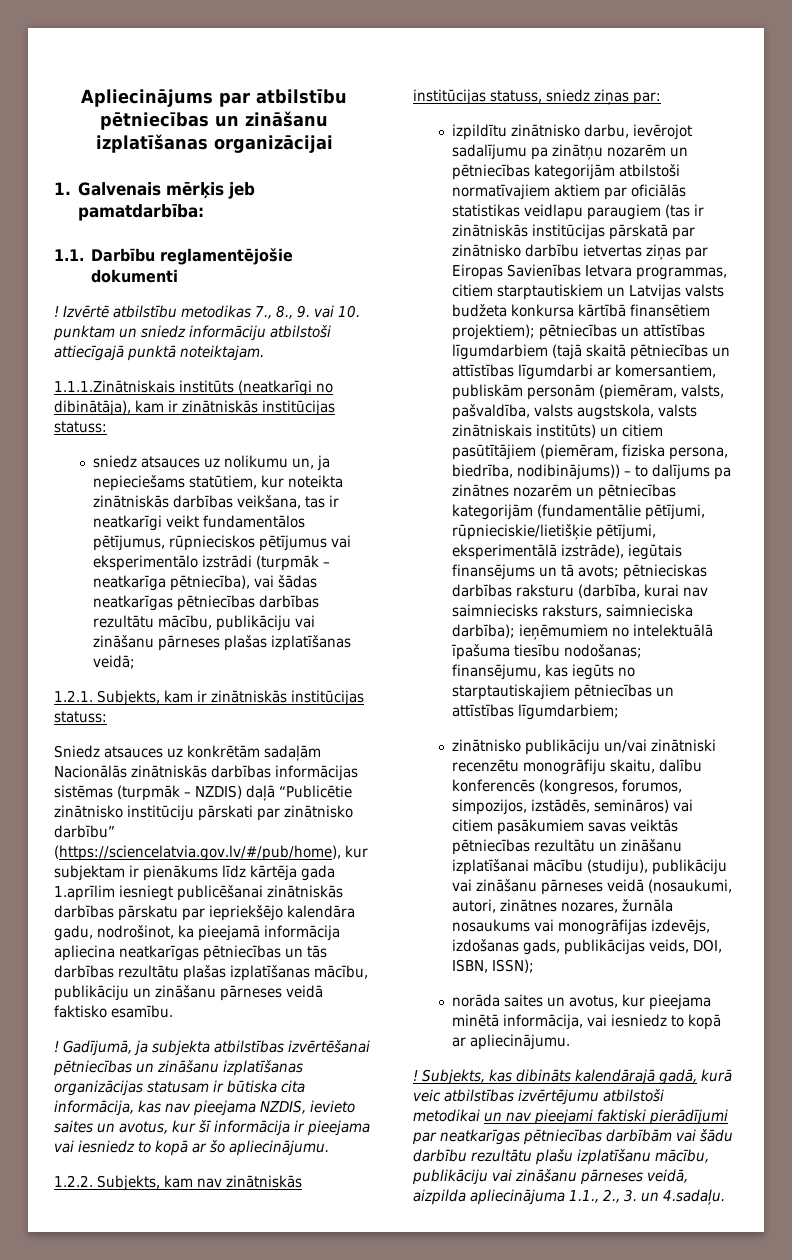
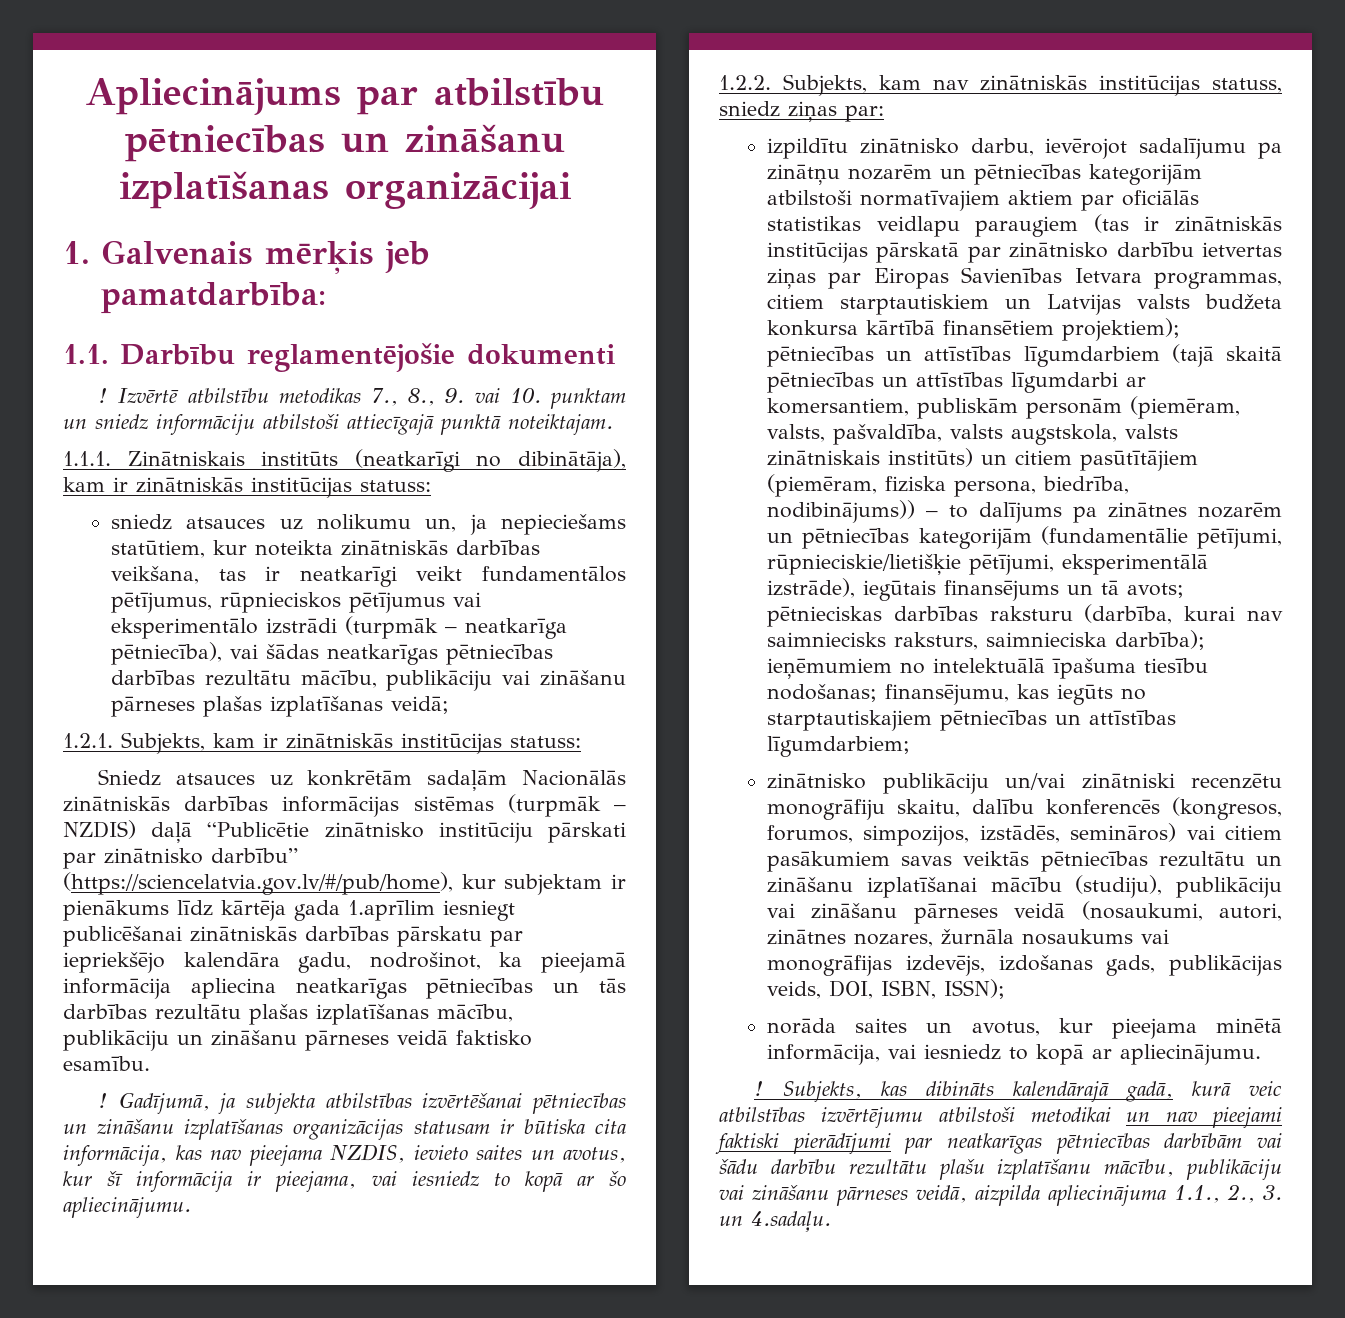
[54,380,175,393] 1.1.1.Zinātniskais -> [63,451,245,466] 1.1.1. Zinātniskais
[307,1120,370,1136] pieejama -> [275,1171,357,1192] pieejama,

